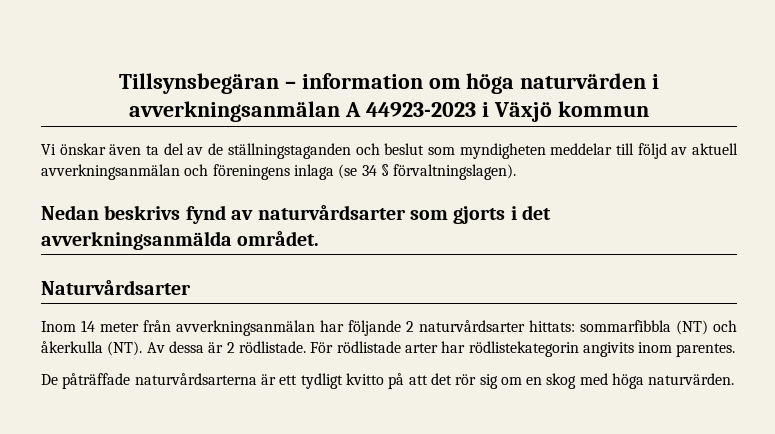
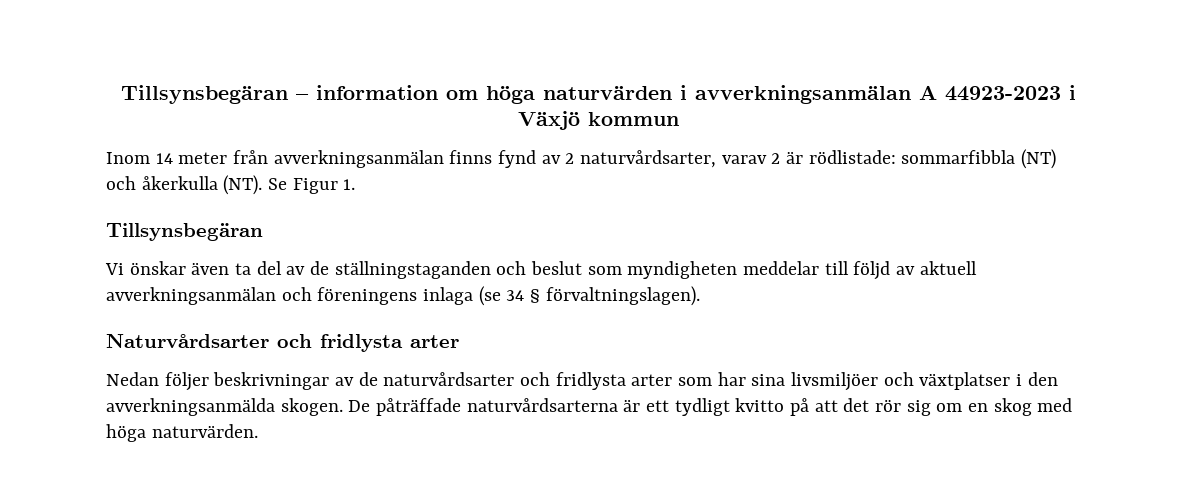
(649, 109) none -> [106,149,1057,169] [106,175,356,195] [106,223,263,241] // Inom 14 meter från avverkningsanmälan finns fynd av 2 naturvårdsarter, varav 2 är rödlistade: sommarfibbla (NT) och åkerkulla (NT). Se Figur 1. // Tillsynsbegäran
[41,205,552,224] [41,231,320,250] [41,280,191,295] [41,320,737,336] [41,341,736,357] Nedan beskrivs fynd av naturvårdsarter som gjorts i det avverkningsanmälda området. // Naturvårdsarter // Inom 14 meter från avverkningsanmälan har följande 2 naturvårdsarter hittats: sommarfibbla (NT) och åkerkulla (NT). Av dessa är 2 rödlistade. För rödlistade arter har rödlistekategorin angivits inom parentes. // -> [106,334,459,352] [106,372,1058,391] [106,398,343,416] Naturvårdsarter och fridlysta arter // Nedan följer beskrivningar av de naturvårdsarter och fridlysta arter som har sina livsmiljöer och växtplatser i den avverkningsanmälda skogen.

